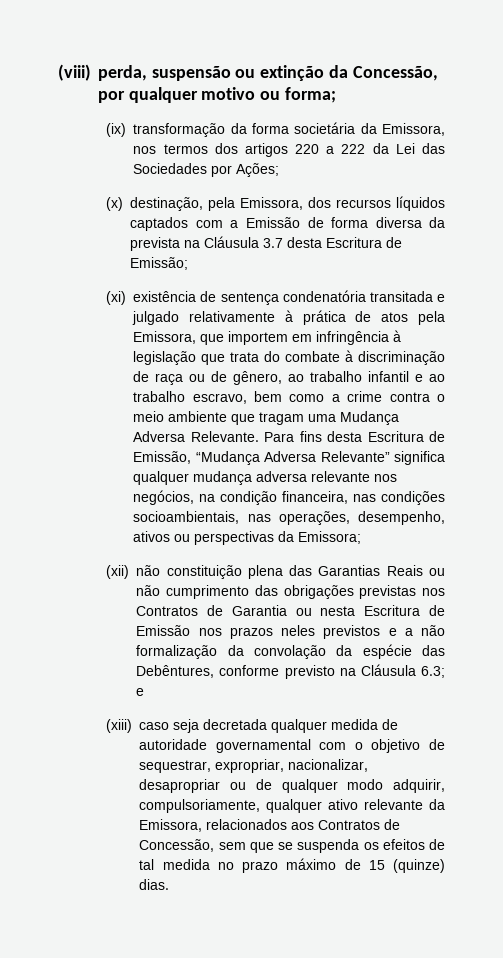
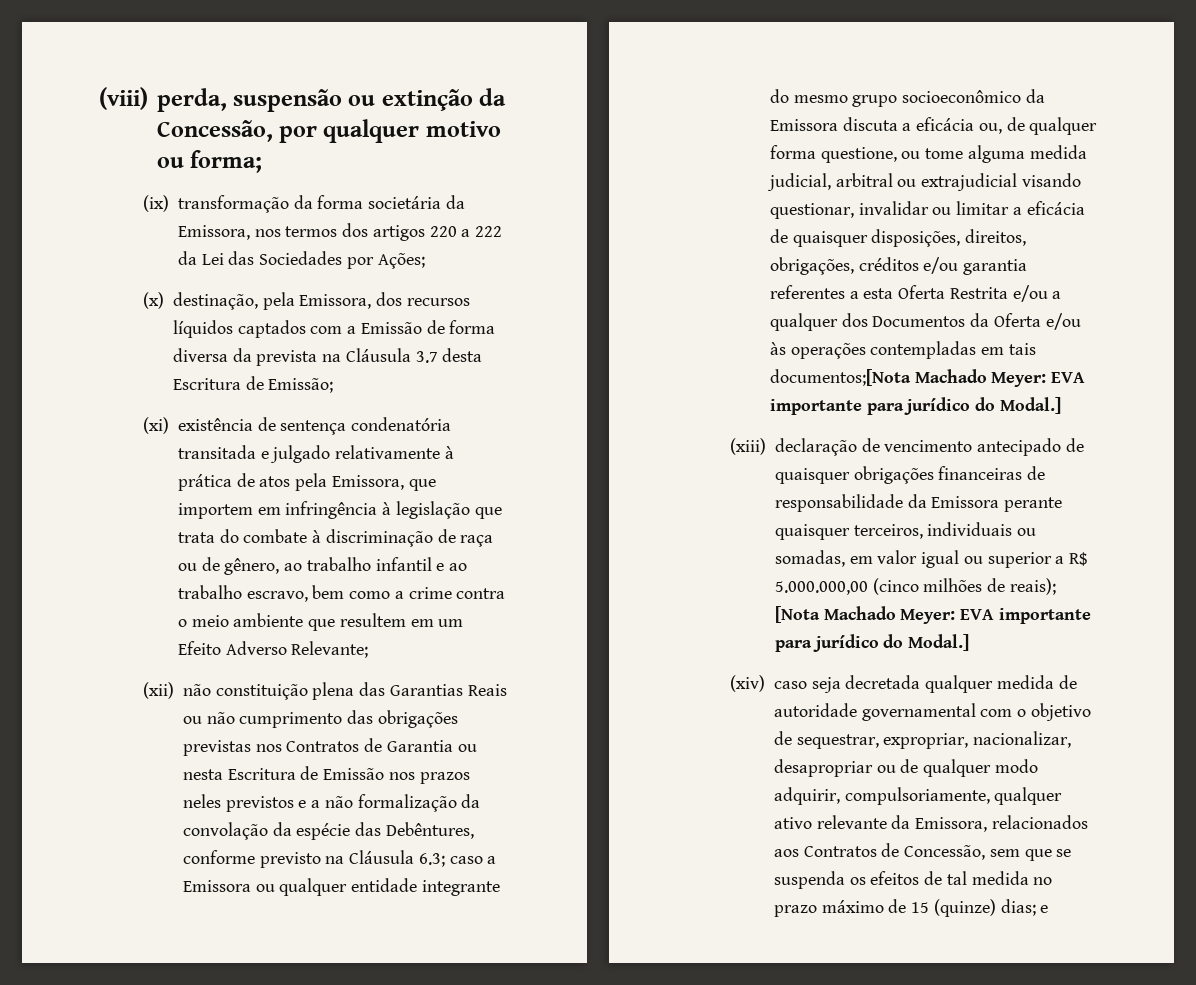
[259,411,400,425] [133,431,446,442] [133,451,445,465] [133,471,398,485] [133,490,445,505] [133,511,445,525] [133,531,362,545] tragam uma Mudança Adversa Relevante. Para fins desta Escritura de Emissão, “Mudança Adversa Relevante” significa qualquer mudança adversa relevante nos negócios, na condição financeira, nas condições socioambientais, nas operações, desempenho, ativos ou perspectivas da Emissora; -> [339,613,464,627] [178,641,369,658] resultem em um Efeito Adverso Relevante;
[136,688,145,696] [106,719,133,733] e // (xiii) -> [449,856,497,864] [183,878,500,896] [770,89,1045,107] [770,117,1098,135] [770,145,1087,163] [767,173,1081,191] [770,201,1085,219] [770,229,1027,247] [770,257,1028,275] [770,285,1062,302] [770,313,1081,331] [770,341,1036,359] [770,369,1086,387] [770,397,1061,415] [730,438,1084,456] [775,466,1046,484] [775,494,1063,512] [775,522,1037,540] [775,550,1089,568] [775,578,1056,595] [775,606,1091,624] [775,634,970,652] [730,675,766,692] caso a Emissora ou qualquer entidade integrante do mesmo grupo socioeconômico da Emissora discuta a eficácia ou, de qualquer forma questione, ou tome alguma medida judicial, arbitral ou extrajudicial visando questionar, invalidar ou limitar a eficácia de quaisquer disposições, direitos, obrigações, créditos e/ou garantia referentes a esta Oferta Restrita e/ou a qualquer dos Documentos da Oferta e/ou às operações contempladas em tais documentos;[Nota Machado Meyer: EVA importante para jurídico do Modal.] // (xiii) declaração de vencimento antecipado de quaisquer obrigações financeiras de responsabilidade da Emissora perante quaisquer terceiros, individuais ou somadas, em valor igual ou superior a R$ 5.000.000,00 (cinco milhões de reais); [Nota Machado Meyer: EVA importante para jurídico do Modal.] // (xiv)
[139,879,170,890] dias. -> [1000,899,1049,916] dias; e

